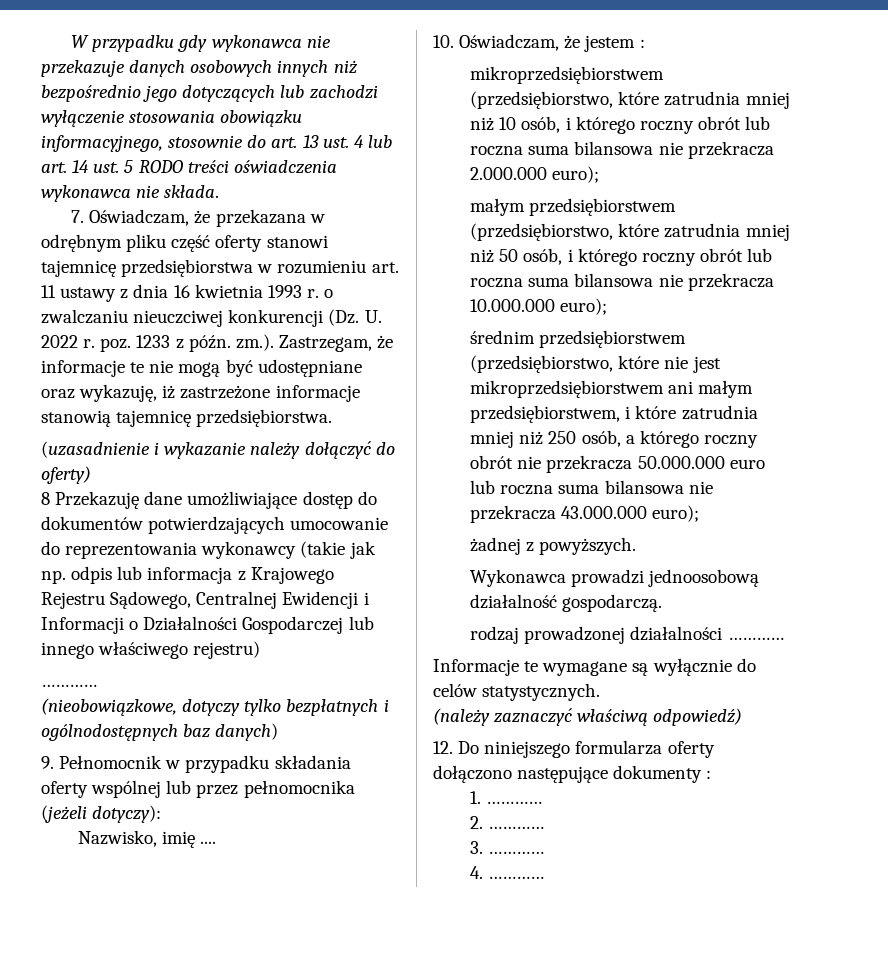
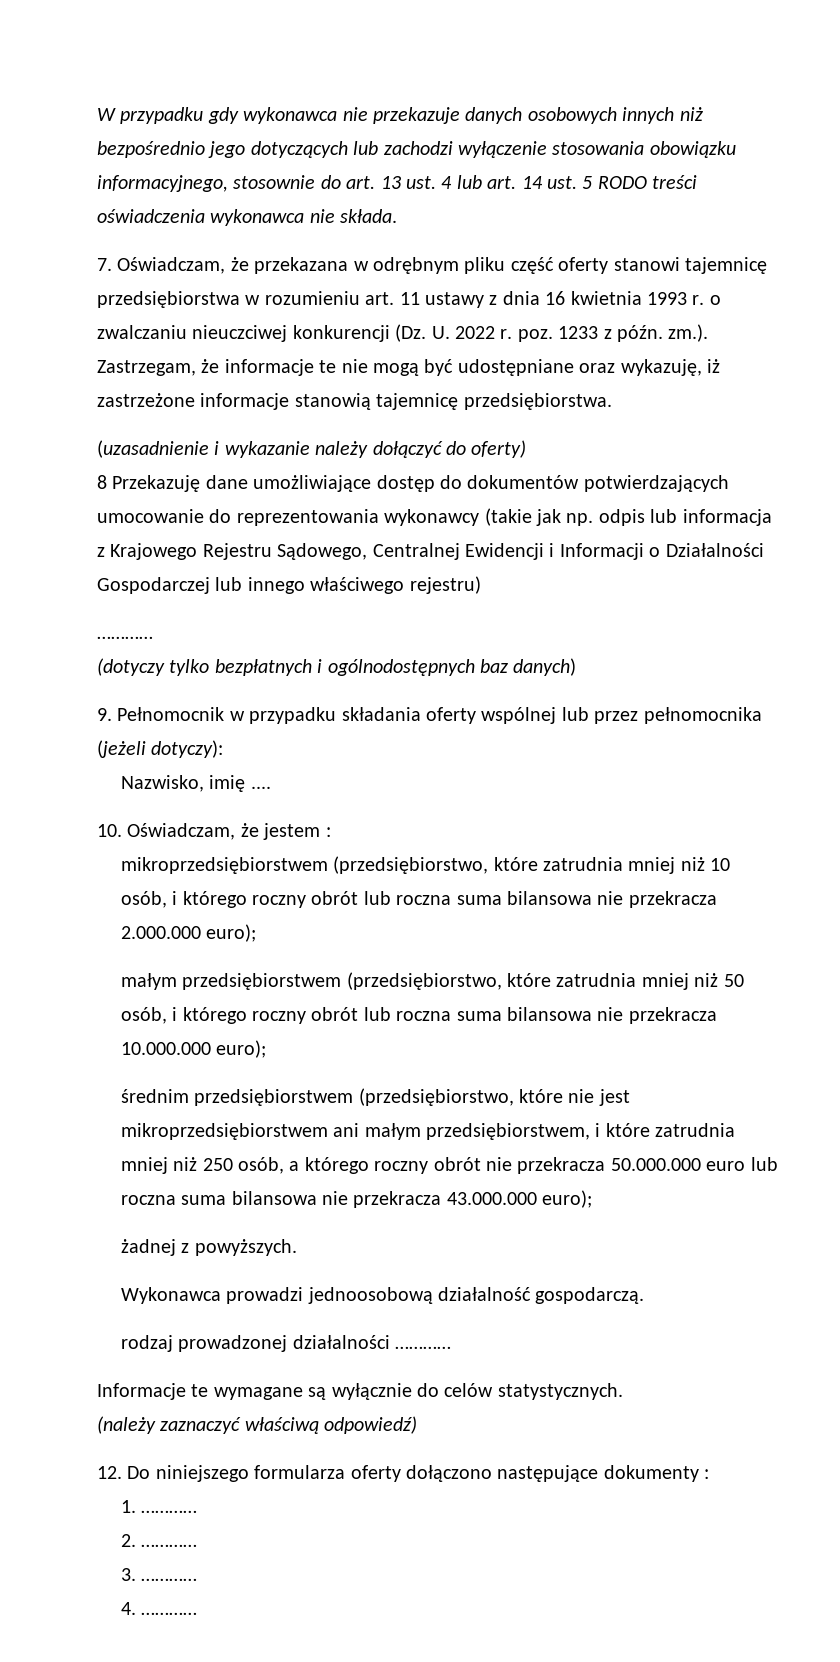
[41,698,241,716] (nieobowiązkowe, dotyczy -> [97,658,165,676] (dotyczy

